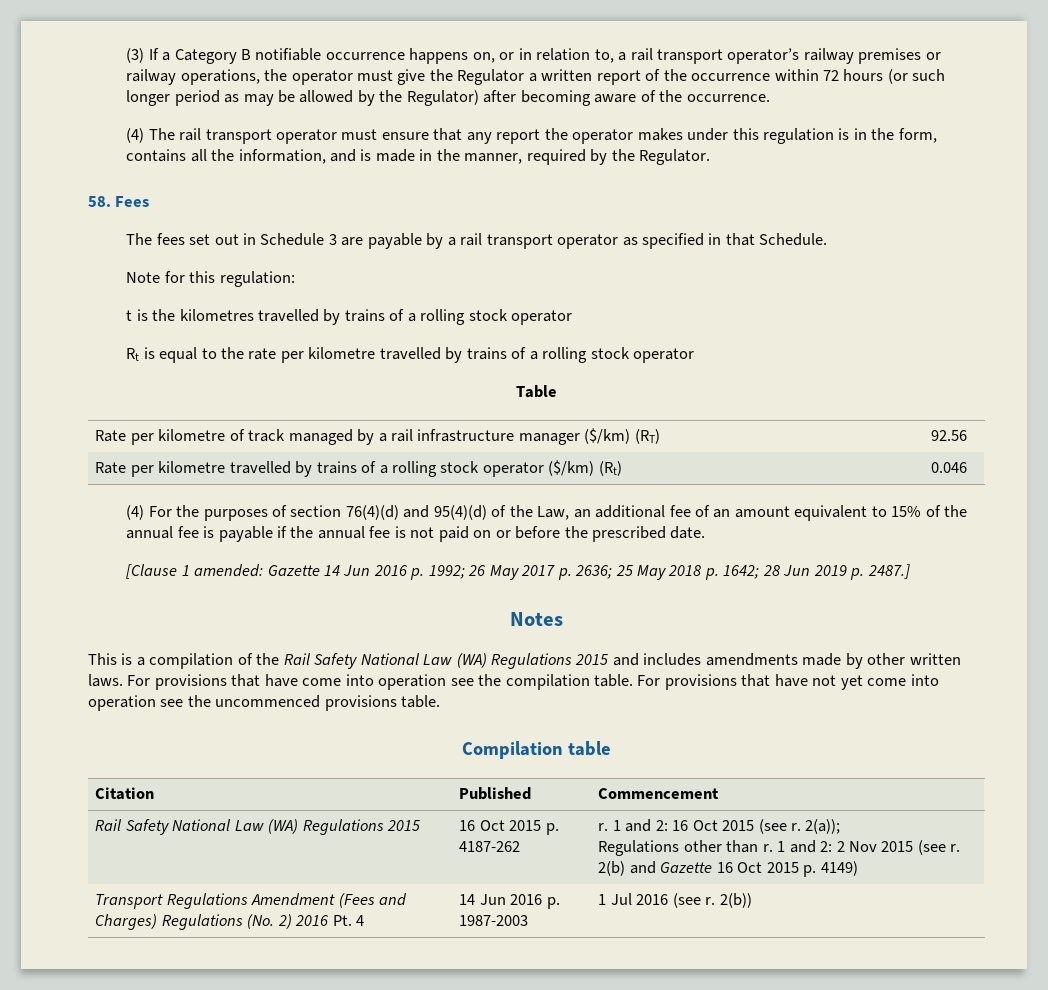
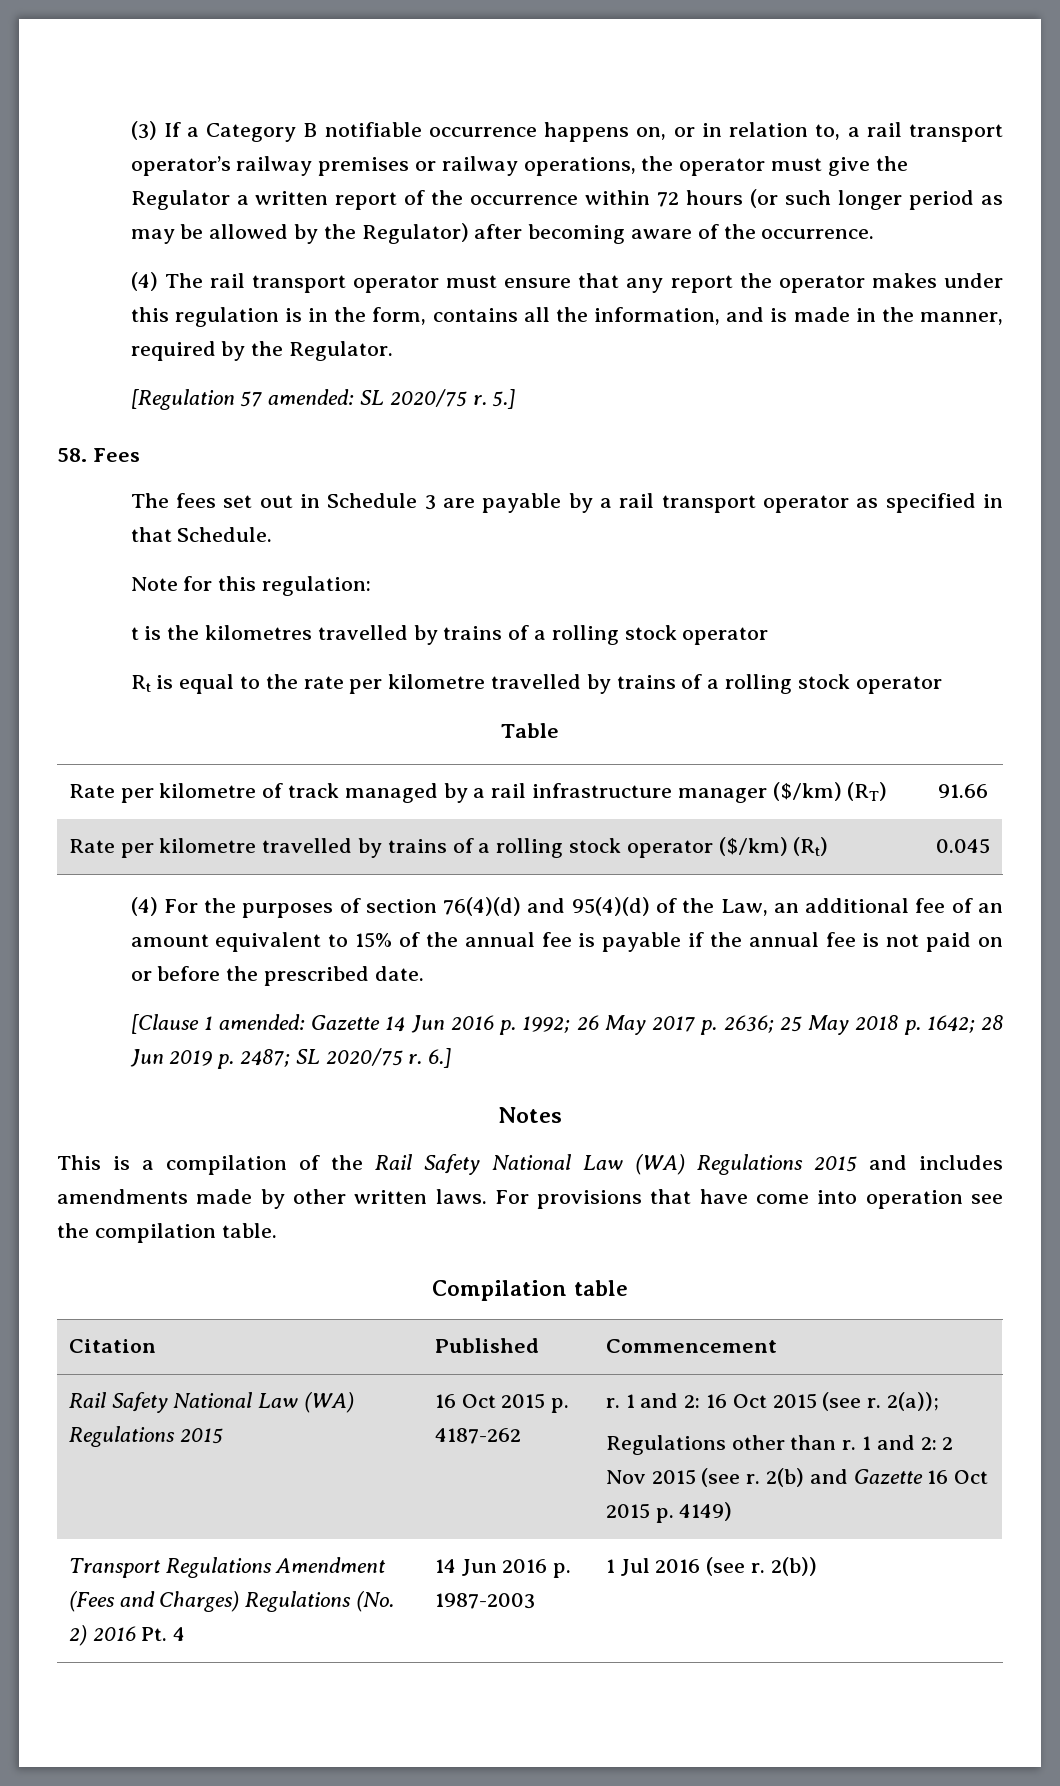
(711, 157) none -> [130,389,516,410] // [Regulation 57 amended: SL 2020/75 r. 5.]
[930,430,967,441] 92.56 -> [938,784,988,798] 91.66
[930,462,967,473] 0.046 -> [936,838,990,854] 0.045
[867,564,910,579] 2487.] -> [239,1048,452,1068] 2487; SL 2020/75 r. 6.]
[637,674,939,690] [88,695,441,711] For provisions that have not yet come into operation see the uncommenced provisions table. -> (277, 1230) none

